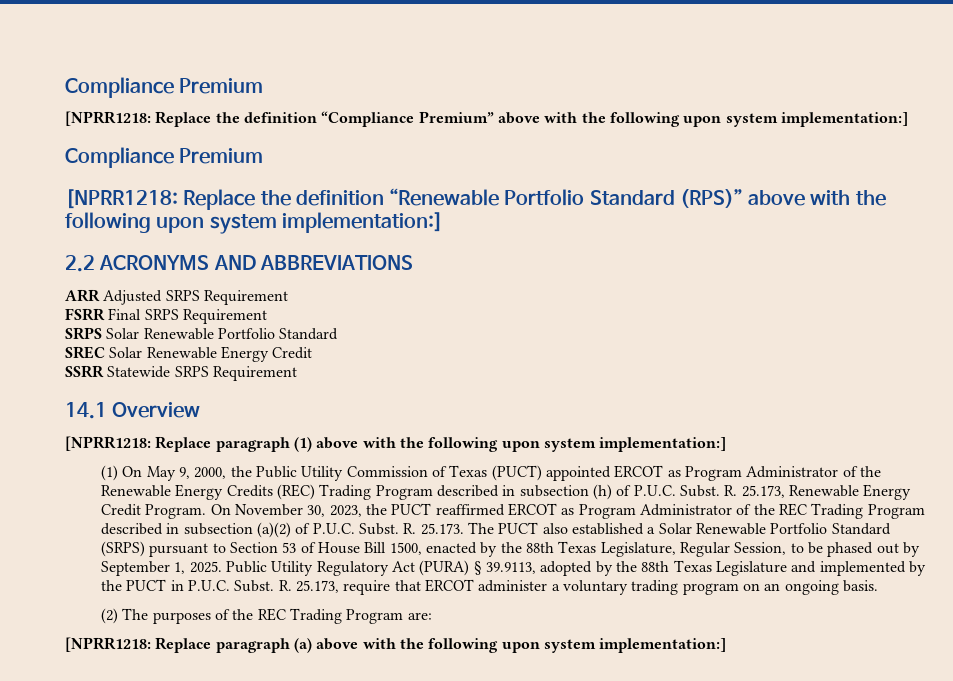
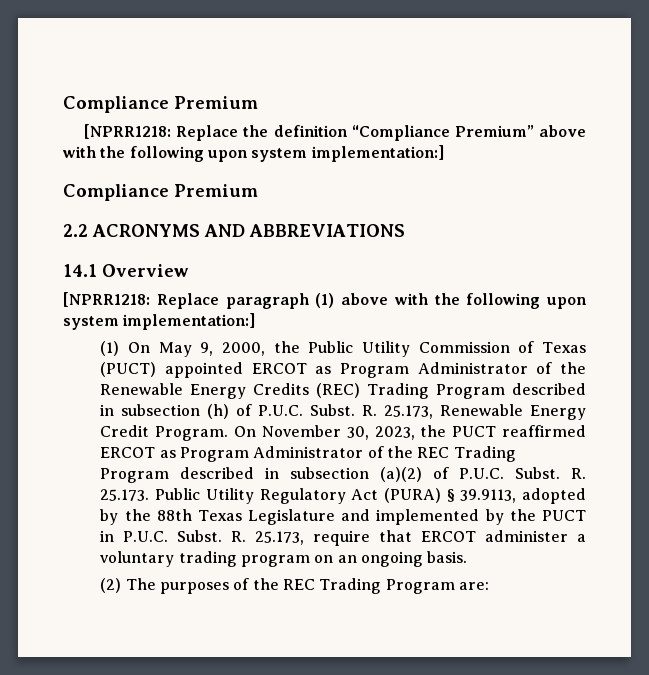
[65,188,886,210] [65,212,443,234] [65,255,413,272] [65,289,288,305] [65,308,267,324] [65,327,339,340] [65,346,313,362] [65,365,297,381] [NPRR1218: Replace the definition “Renewable Portfolio Standard (RPS)” above with the following upon system implementation:] // 2.2 ACRONYMS AND ABBREVIATIONS // ARR Adjusted SRPS Requirement // FSRR Final SRPS Requirement // SRPS Solar Renewable Portfolio Standard // SREC Solar Renewable Energy Credit // SSRR Statewide SRPS Requirement -> [63,224,405,237] 2.2 ACRONYMS AND ABBREVIATIONS
[467,522,891,535] [101,541,920,557] [101,561,222,576] The PUCT also established a Solar Renewable Portfolio Standard (SRPS) pursuant to Section 53 of House Bill 1500, enacted by the 88th Texas Legislature, Regular Session, to be phased out by September 1, 2025. -> (150, 495) none
[65,637,727,653] // [NPRR1218: Replace paragraph (a) above with the following upon system implementation:] -> (489, 586) none

